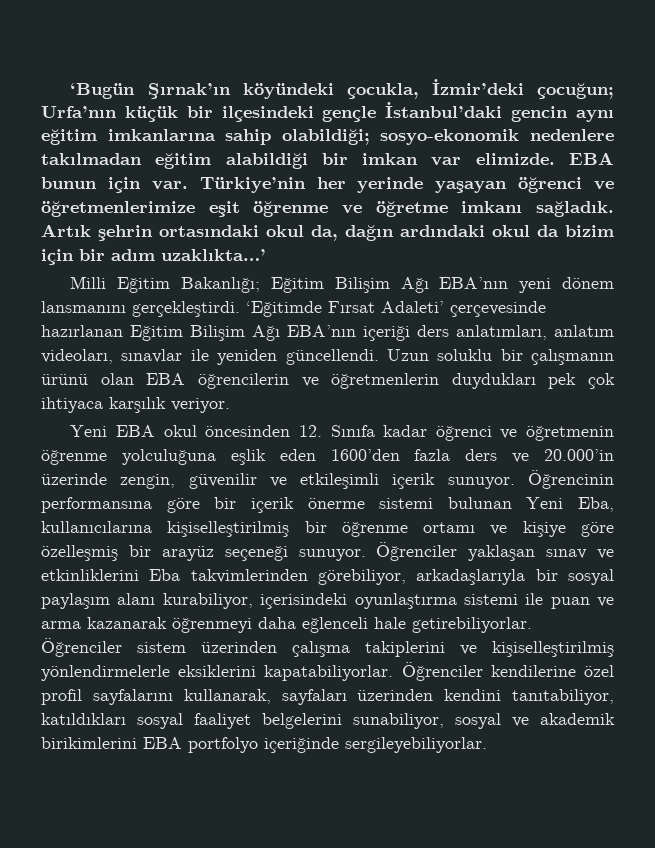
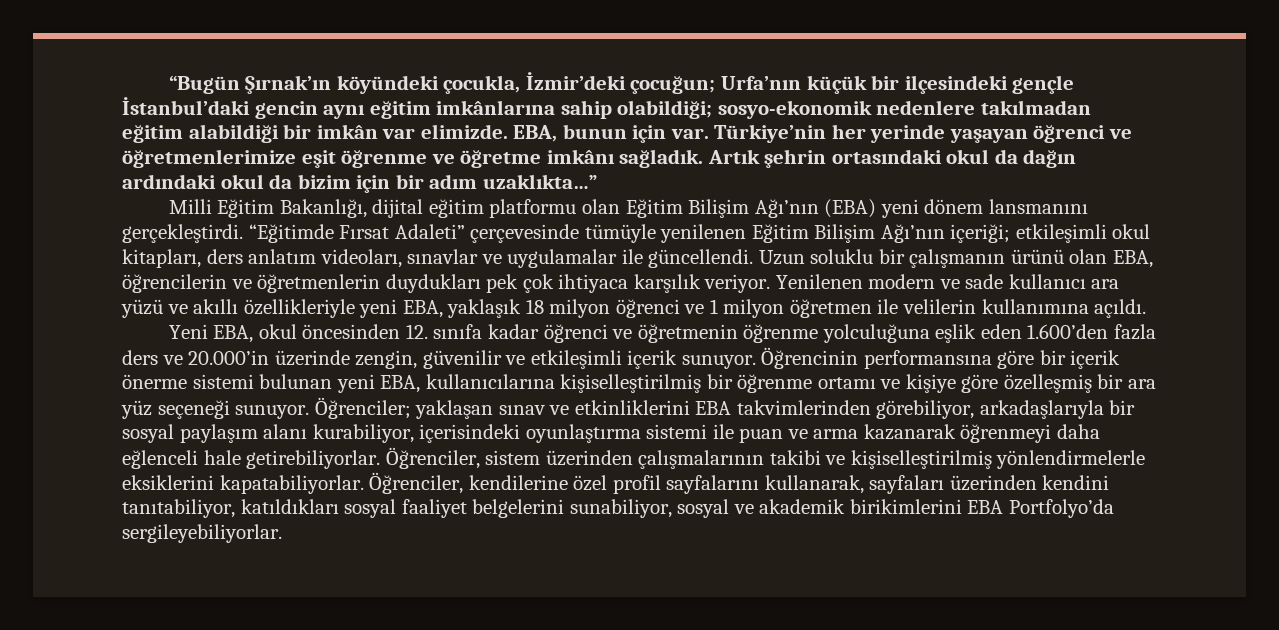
[70,83,136,99] ‘Bugün -> [168,75,240,94] “Bugün
[107,129,216,141] imkanlarına -> [436,100,556,115] imkânlarına
[362,153,419,165] imkan -> [316,124,378,139] imkân
[569,152,614,165] EBA -> [513,125,558,142] EBA,
[461,201,523,213] imkanı -> [546,149,615,164] imkânı
[311,225,338,241] da, -> [994,149,1018,164] da
[161,249,266,261] uzaklıkta…’ -> [482,174,597,189] uzaklıkta…”
[181,277,615,293] [41,301,546,317] [41,325,614,341] [41,349,278,365] Bakanlığı; Eğitim Bilişim Ağı EBA’nın yeni dönem lansmanını gerçekleştirdi. ‘Eğitimde Fırsat Adaleti’ çerçevesinde hazırlanan Eğitim Bilişim Ağı EBA’nın içeriği ders anlatımları, anlatım videoları, sınavlar ile yeniden -> [279,199,1088,218] [122,224,1151,243] [122,249,643,268] Bakanlığı, dijital eğitim platformu olan Eğitim Bilişim Ağı’nın (EBA) yeni dönem lansmanını gerçekleştirdi. “Eğitimde Fırsat Adaleti” çerçevesinde tümüyle yenilenen Eğitim Bilişim Ağı’nın içeriği; etkileşimli okul kitapları, ders anlatım videoları, sınavlar ve uygulamalar ile
[146,373,186,385] EBA -> [1113,250,1154,268] EBA,
[70,425,156,437] // Yeni EBA -> [775,274,1120,289] [121,299,1147,318] [168,324,254,343] Yenilenen modern ve sade kullanıcı ara yüzü ve akıllı özellikleriyle yeni EBA, yaklaşık 18 milyon öğrenci ve 1 milyon öğretmen ile velilerin kullanımına açıldı. // Yeni EBA,
[330,425,375,437] Sınıfa -> [433,324,483,339] sınıfa
[330,449,400,461] 1600’den -> [1027,324,1109,339] 1.600’den
[526,497,614,512] Yeni Eba, -> [336,374,421,393] yeni EBA,
[161,546,214,561] arayüz -> [1128,379,1157,389] [121,400,152,419] ara yüz
[376,542,458,561] Öğrenciler -> [314,397,411,419] Öğrenciler;
[149,569,181,581] Eba -> [695,401,732,415] EBA
[41,638,122,657] Öğrenciler -> [385,447,480,469] Öğrenciler,
[292,641,445,657] çalışma takiplerini -> [638,450,821,469] çalışmalarının takibi
[401,662,483,681] Öğrenciler -> [369,472,464,494] Öğrenciler,
[188,737,339,753] portfolyo içeriğinde -> [1008,499,1114,518] Portfolyo’da

